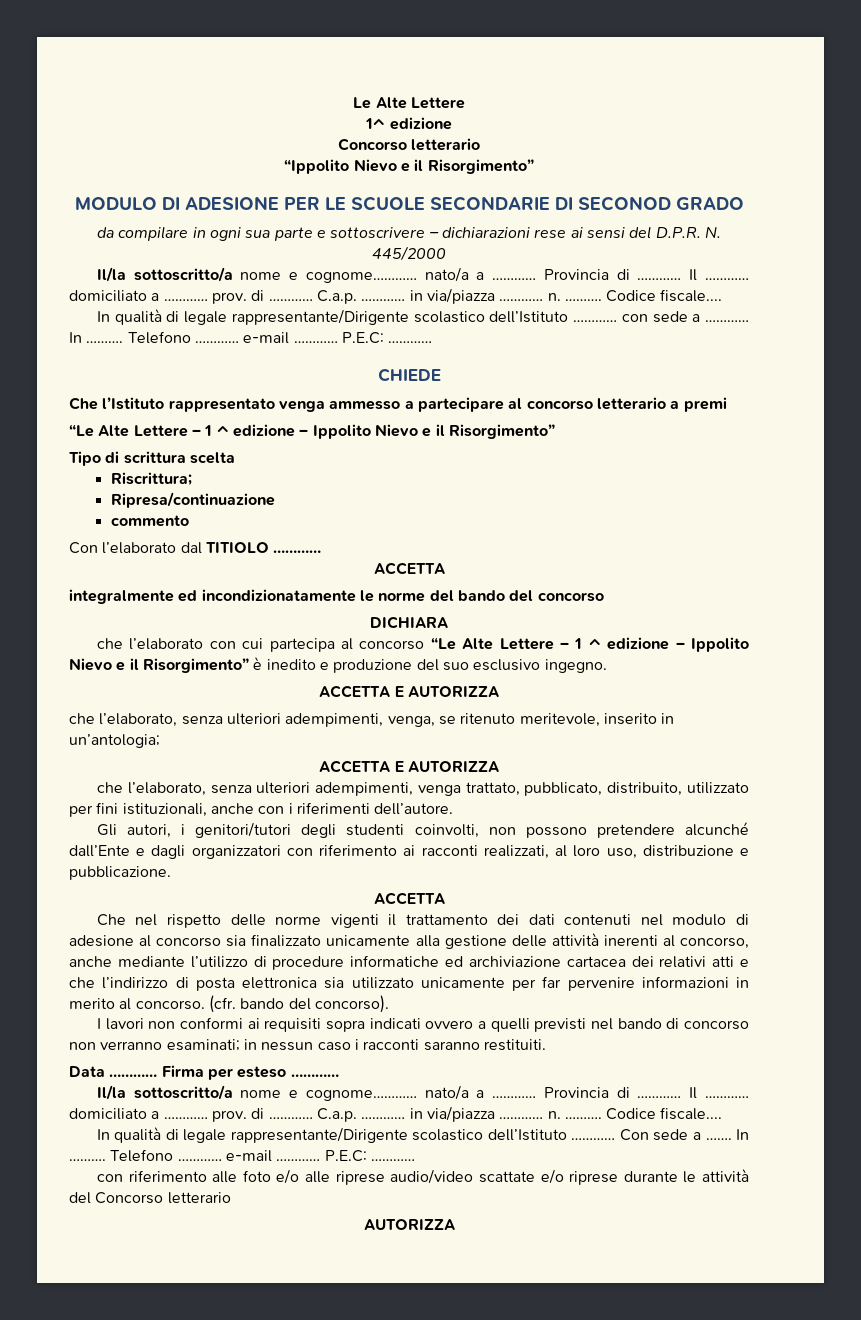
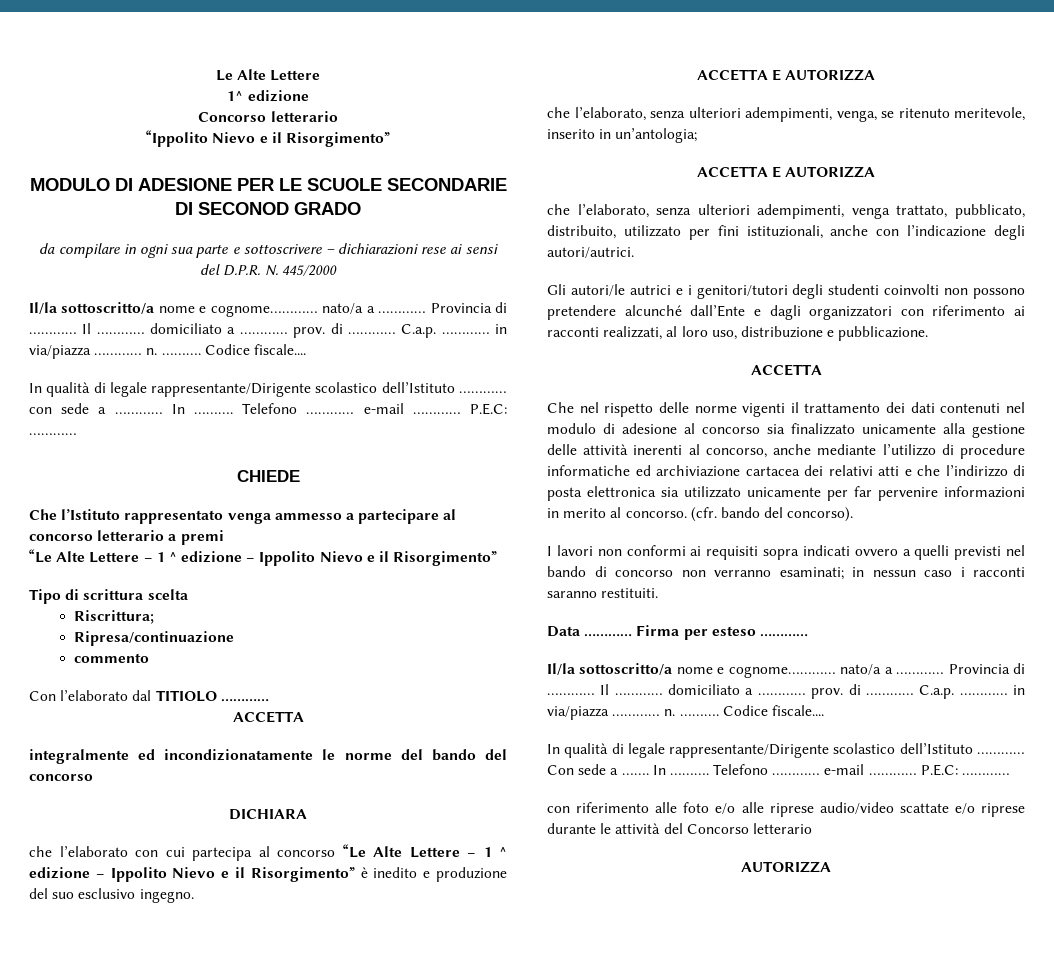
[288,802,454,815] [96,824,172,838] i riferimenti dell’autore. // Gli autori, -> [907,225,1025,240] [547,247,634,258] [547,284,683,296] l’indicazione degli autori/autrici. // Gli autori/le autrici e
[414,824,479,838] coinvolti, -> [884,284,940,295] coinvolti

